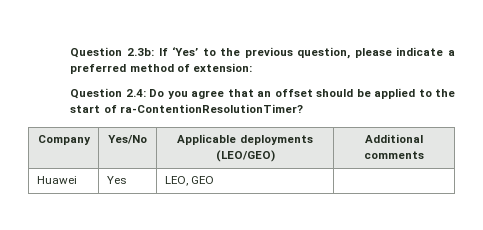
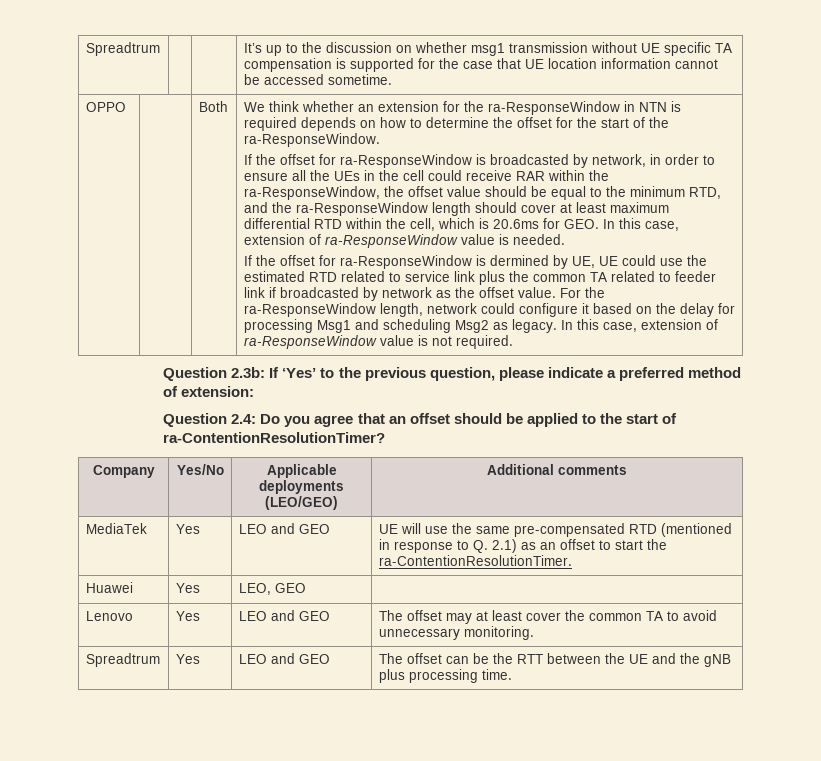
(70, 52) none -> [85,42,160,56] [243,42,732,56] [243,58,718,72] [243,74,392,85] [85,102,126,112] [198,101,228,112] [243,101,681,115] [243,117,669,131] [243,133,380,147] [243,154,715,168] [243,170,609,181] [243,186,721,200] [243,202,669,216] [243,218,679,231] [243,234,565,248] [243,255,707,269] [243,271,716,285] [243,287,605,301] [243,303,735,317] [243,319,718,333] [243,335,513,349] Spreadtrum | | | It’s up to the discussion on whether msg1 transmission without UE specific TA compensation is supported for the case that UE location information cannot be accessed sometime. // OPPO | | Both | We think whether an extension for the ra-ResponseWindow in NTN is required depends on how to determine the offset for the start of the ra-ResponseWindow. // If the offset for ra-ResponseWindow is broadcasted by network, in order to ensure all the UEs in the cell could receive RAR within the ra-ResponseWindow, the offset value should be equal to the minimum RTD, and the ra-ResponseWindow length should cover at least maximum differential RTD within the cell, which is 20.6ms for GEO. In this case, extension of ra-ResponseWindow value is needed. // If the offset for ra-ResponseWindow is dermined by UE, UE could use the estimated RTD related to service link plus the common TA related to feeder link if broadcasted by network as the offset value. For the ra-ResponseWindow length, network could configure it based on the delay for processing Msg1 and scheduling Msg2 as legacy. In this case, extension of ra-ResponseWindow value is not required. //
[36,176,77,184] [106,176,127,184] [164,176,214,186] Huawei | Yes | LEO, GEO | -> [85,523,147,534] [175,524,200,534] [238,523,330,534] [378,523,732,537] [378,539,667,553] [378,555,572,566] [85,582,133,593] [175,583,200,593] [238,583,306,595] [85,611,133,621] [175,611,200,621] [238,610,330,621] [378,610,717,624] [378,626,534,640] [85,653,160,667] [175,654,200,664] [238,653,330,664] [378,653,731,667] [378,669,512,683] MediaTek | Yes | LEO and GEO | UE will use the same pre-compensated RTD (mentioned in response to Q. 2.1) as an offset to start the ra-ContentionResolutionTimer. // Huawei | Yes | LEO, GEO | // Lenovo | Yes | LEO and GEO | The offset may at least cover the common TA to avoid unnecessary monitoring. // Spreadtrum | Yes | LEO and GEO | The offset can be the RTT between the UE and the gNB plus processing time.

